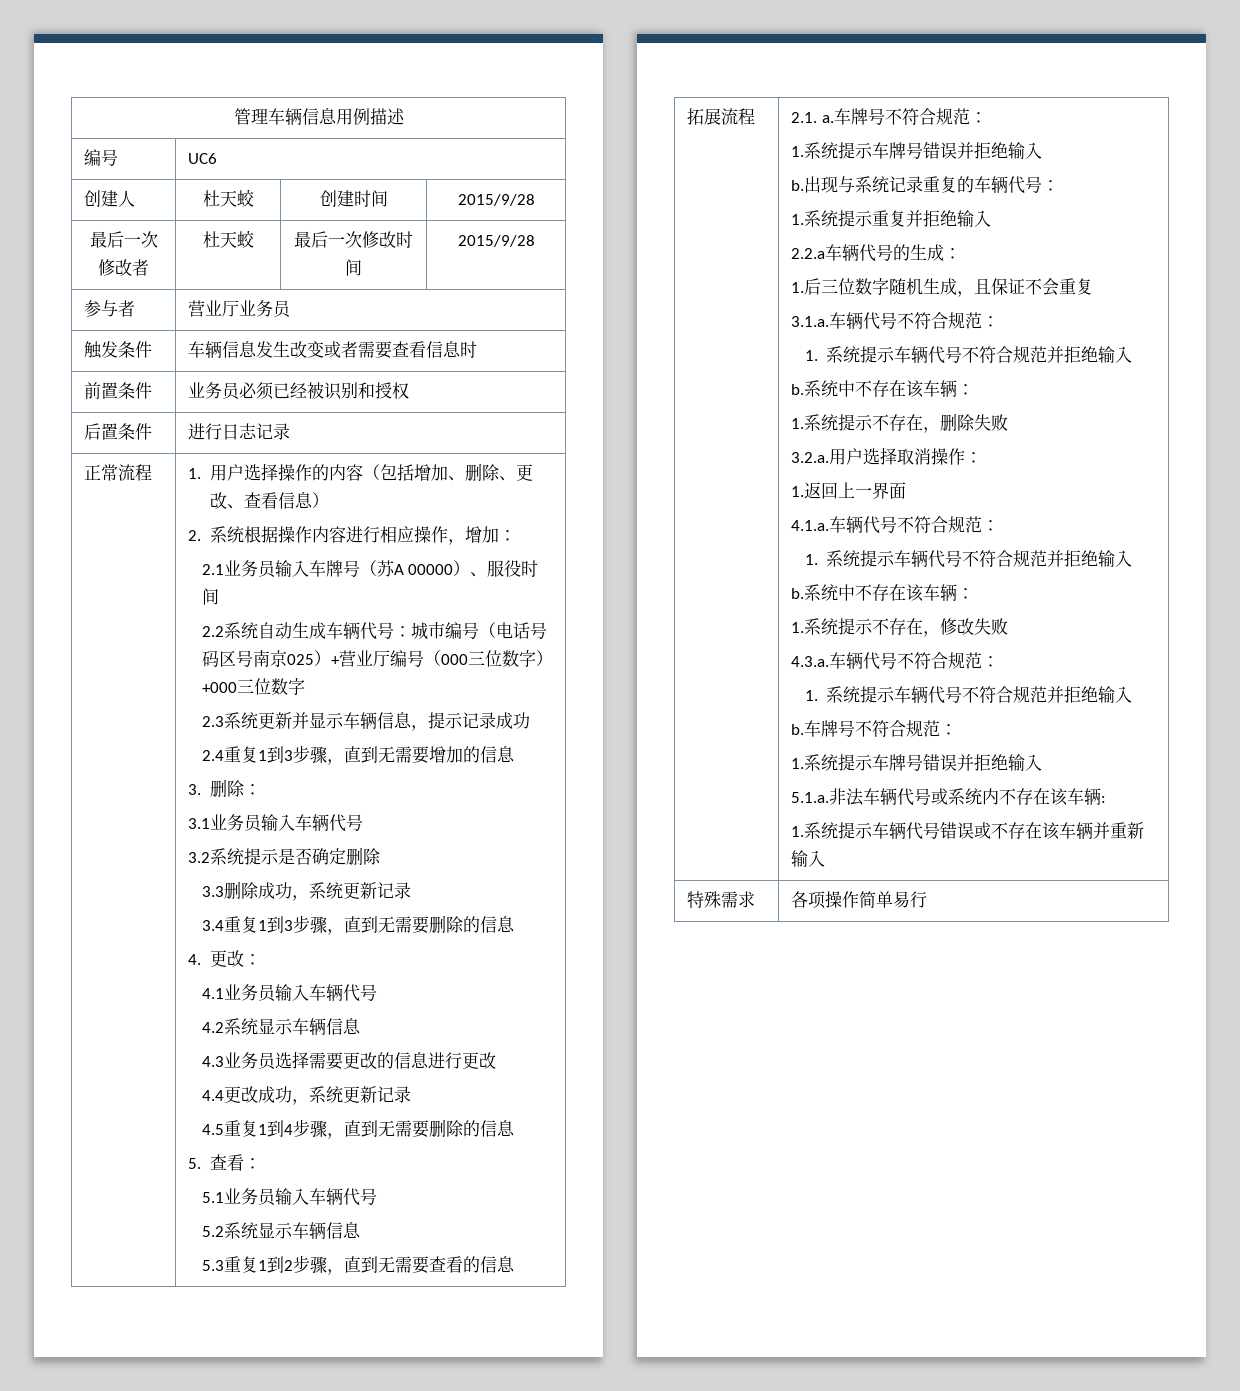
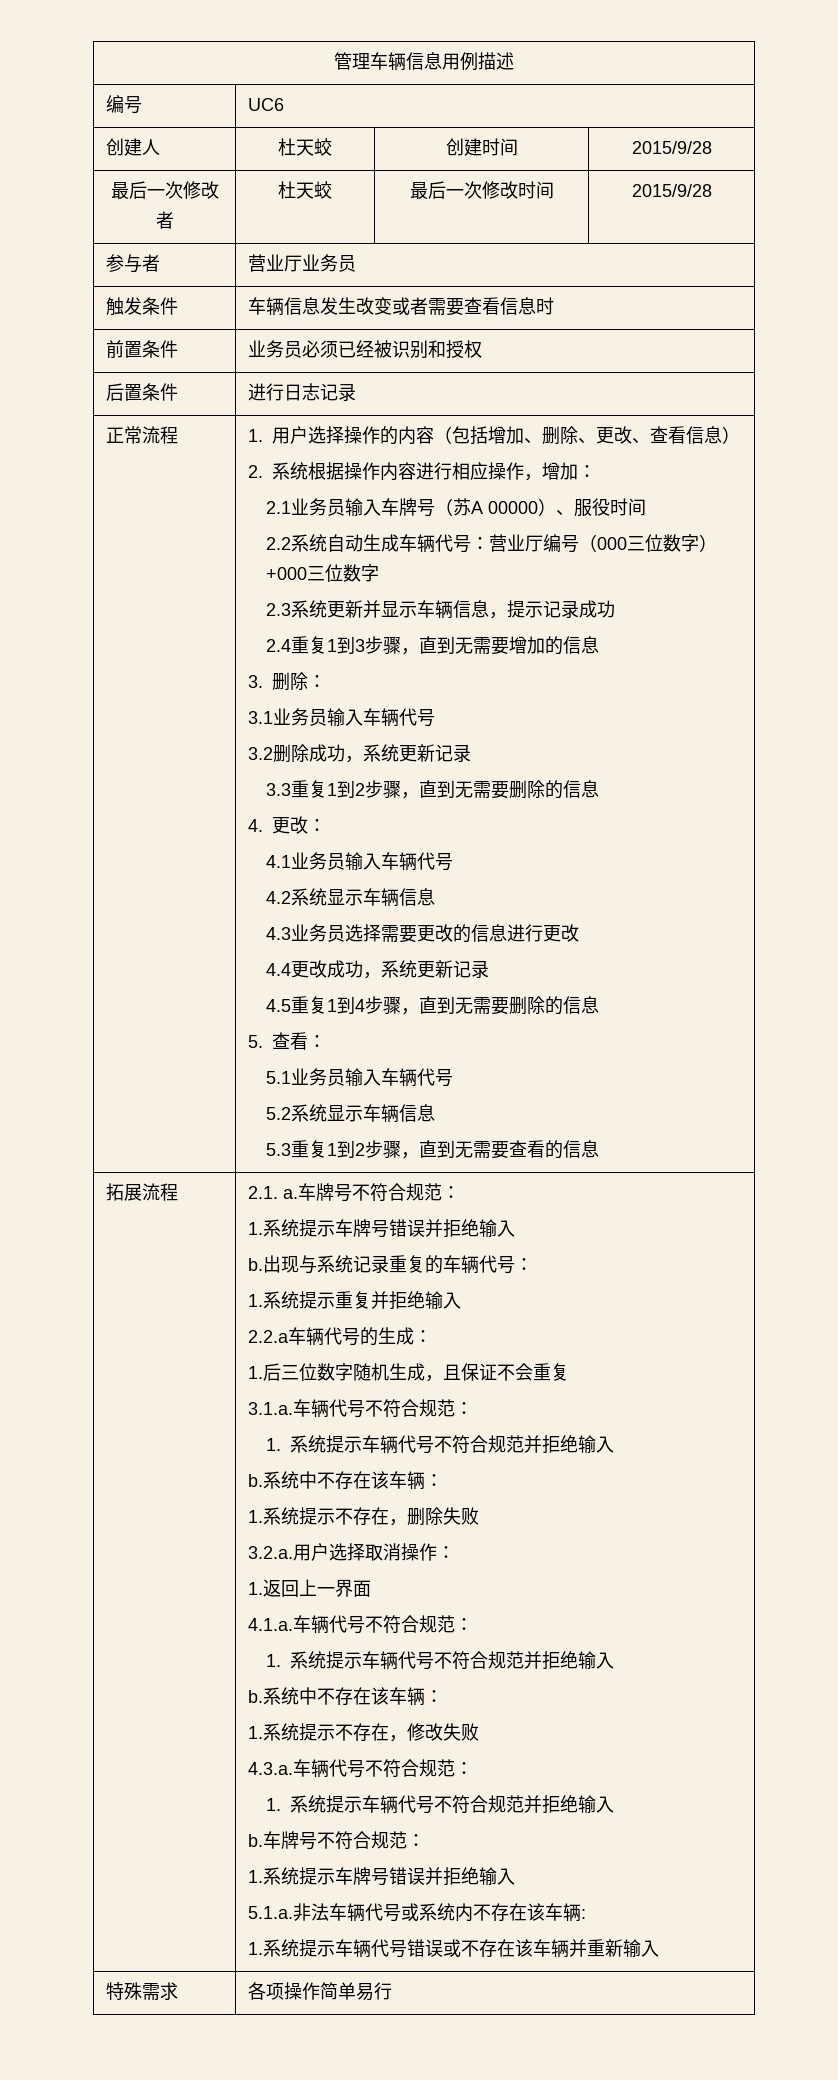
[410,622,547,640] [201,650,340,667] 城市编号（电话号码区号南京025）+ -> (490, 543) none
[210,847,382,865] [201,886,224,897] 系统提示是否确定删除 // 3.3 -> (274, 753) none
[201,916,293,933] 3.4重复1到3 -> [266,780,366,798] 3.3重复1到2

